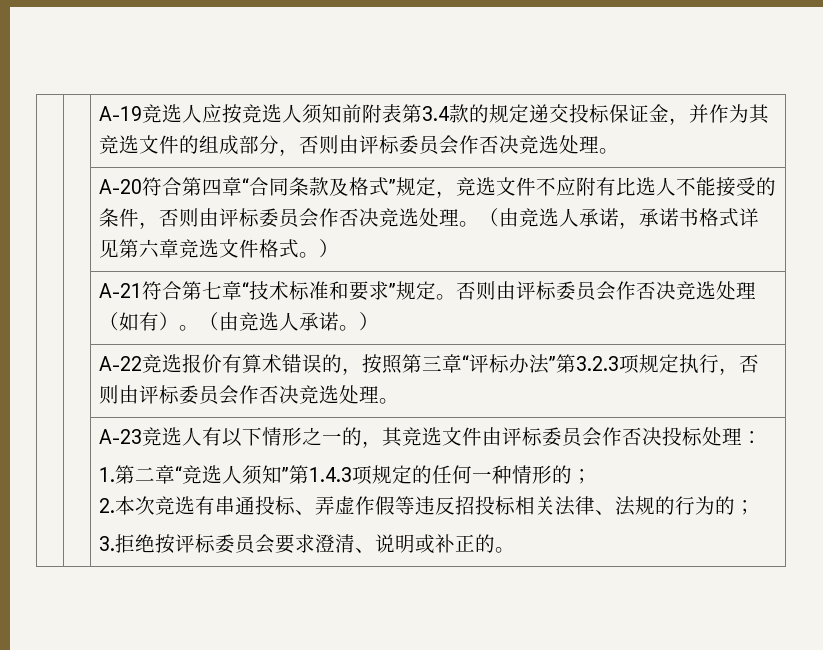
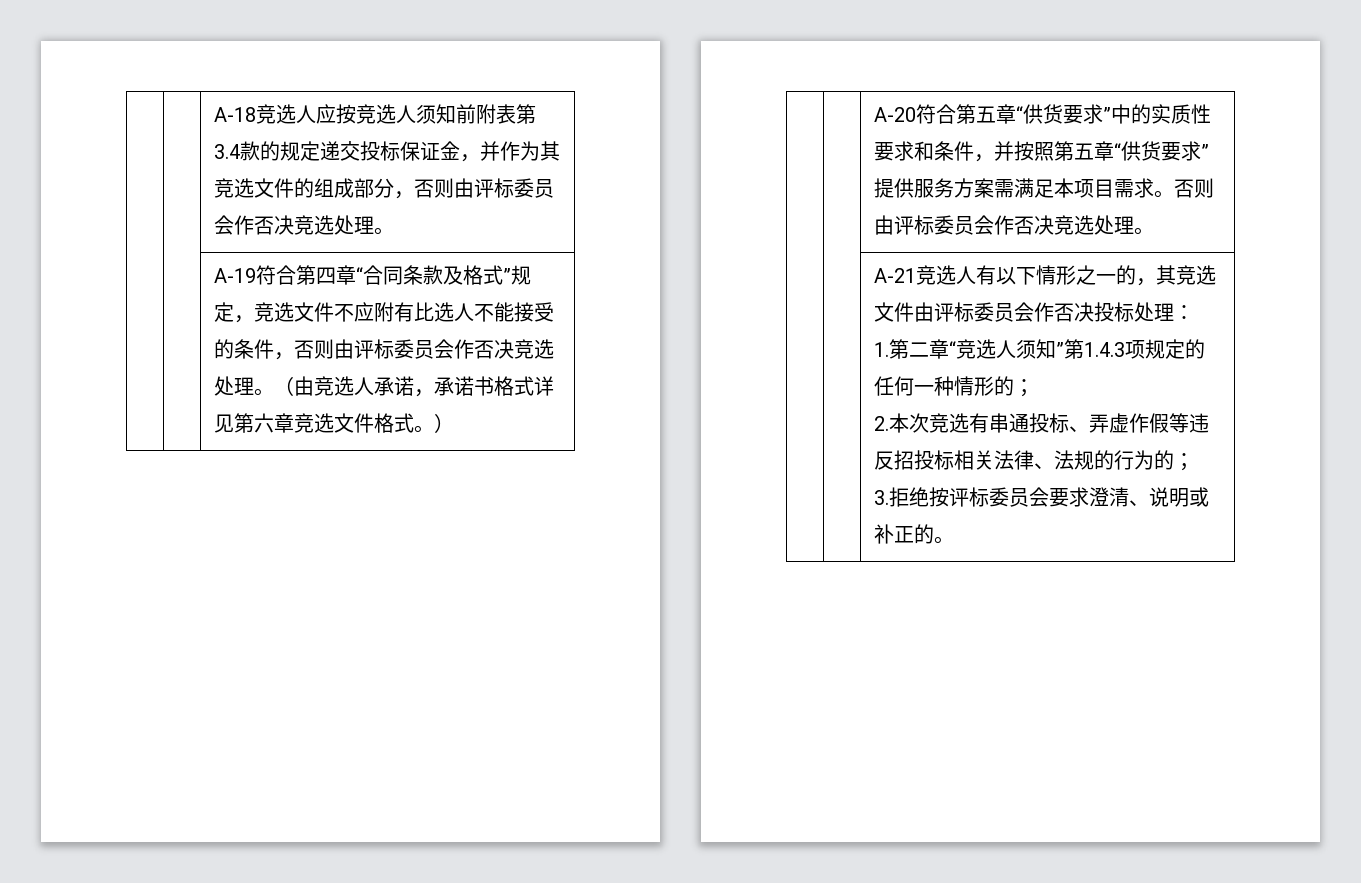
[98,106,142,121] | | A-19 -> [213,107,256,122] | | A-18
[98,179,142,194] A-20 -> [213,268,256,283] A-19
[98,281,756,301] [98,312,379,331] [98,354,759,375] [98,385,399,405] [98,429,142,444] A-21符合第七章“技术标准和要求”规定。否则由评标委员会作否决竞选处理（如有）。（由竞选人承诺。） // | | A-22竞选报价有算术错误的，按照第三章“评标办法”第3.2.3项规定执行，否则由评标委员会作否决竞选处理。 // | | A-23 -> [873,104,1211,124] [873,141,1209,162] [873,178,1214,198] [873,215,1154,235] [873,268,916,283] A-20符合第五章“供货要求”中的实质性要求和条件，并按照第五章“供货要求”提供服务方案需满足本项目需求。否则由评标委员会作否决竞选处理。 // | | A-21

